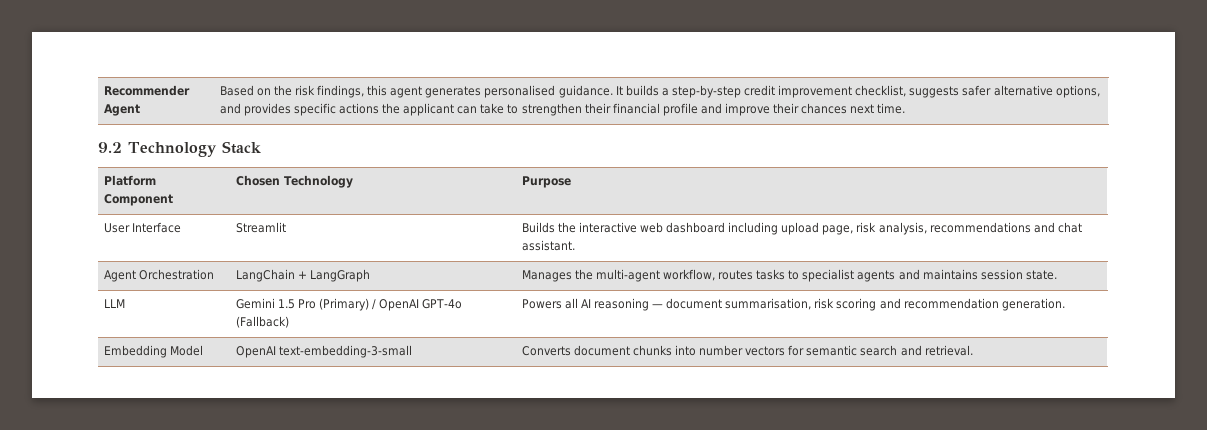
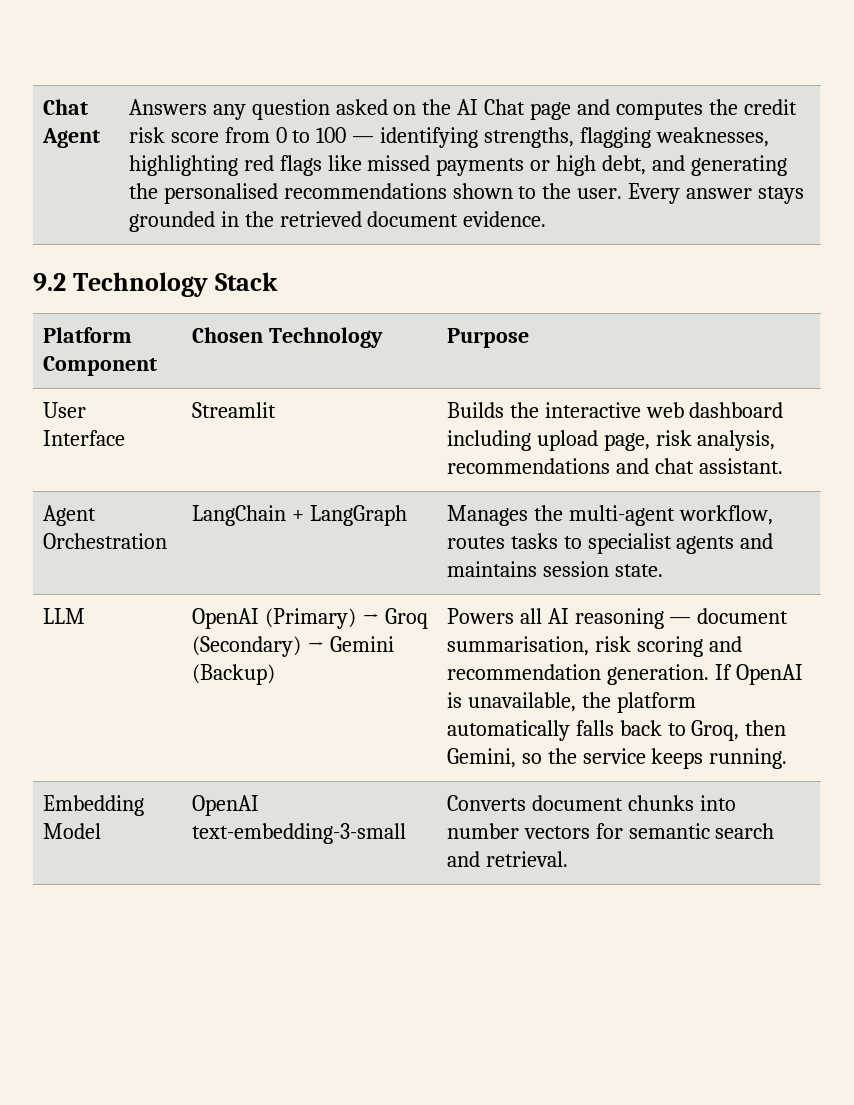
[103,85,190,96] Recommender -> [42,99,88,115] Chat
[219,85,1100,98] [219,103,906,116] Based on the risk findings, this agent generates personalised guidance. It builds a step-by-step credit improvement checklist, suggests safer alternative options, and provides specific actions the applicant can take to strengthen their financial profile and improve their chances next time. -> [128,99,797,120] [128,127,770,148] [128,155,788,176] [128,183,805,204] [128,211,547,232] Answers any question asked on the AI Chat page and computes the credit risk score from 0 to 100 — identifying strengths, flagging weaknesses, highlighting red flags like missed payments or high debt, and generating the personalised recommendations shown to the user. Every answer stays grounded in the retrieved document evidence.
[235,298,463,311] [235,316,289,328] Gemini 1.5 Pro (Primary) / OpenAI GPT-4o (Fallback) -> [191,608,428,629] [191,636,394,657] [191,664,275,685] OpenAI (Primary) → Groq (Secondary) → Gemini (Backup)
(1065, 304) none -> [714,664,803,685] [446,692,696,713] [446,720,787,741] [446,748,788,769] If OpenAI is unavailable, the platform automatically falls back to Groq, then Gemini, so the service keeps running.

